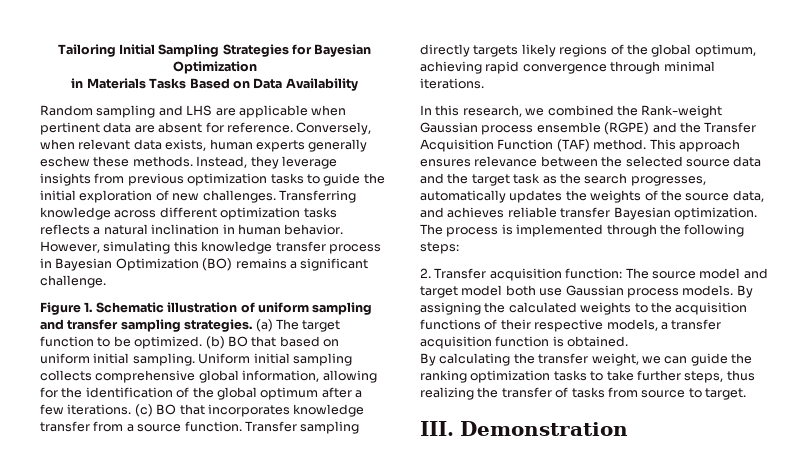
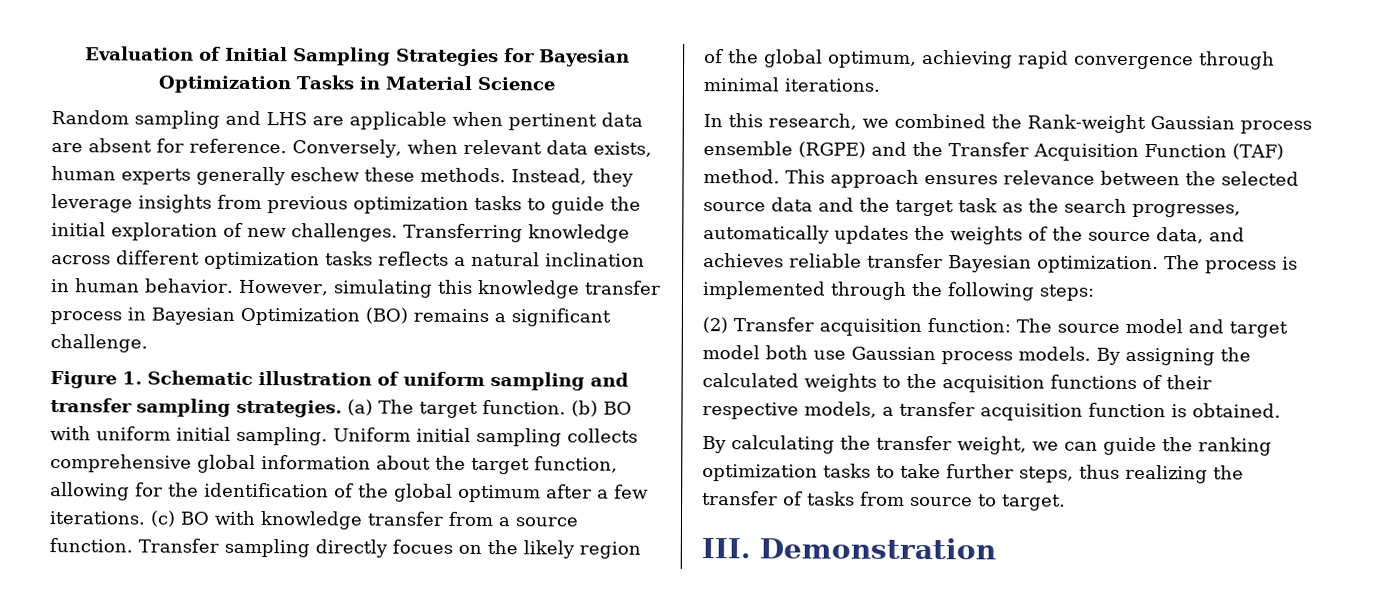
[57,44,116,57] Tailoring -> [84,46,221,61] Evaluation of
[71,78,358,91] // in Materials Tasks Based on Data Availability -> [295,75,555,91] Tasks in Material Science
[40,336,339,349] function to be optimized. (b) BO that based on -> [482,400,632,417] [50,426,91,441] function. (b) BO with
[242,370,320,382] information, -> [261,455,618,475] information about the target function,
[179,404,290,417] that incorporates -> [214,510,256,525] with
[473,44,608,57] targets likely regions -> [392,539,641,559] focues on the likely region
[420,268,431,278] 2. -> [702,317,728,334] (2)

